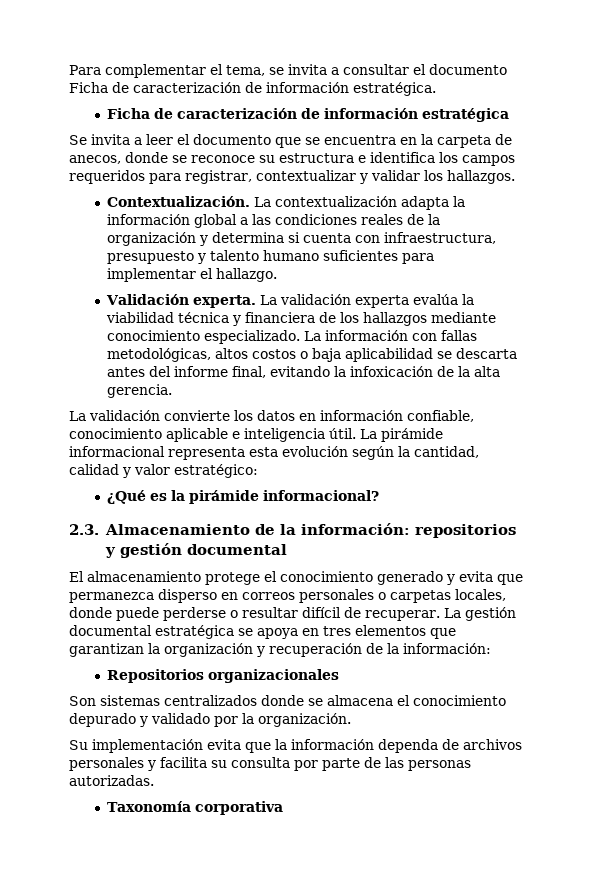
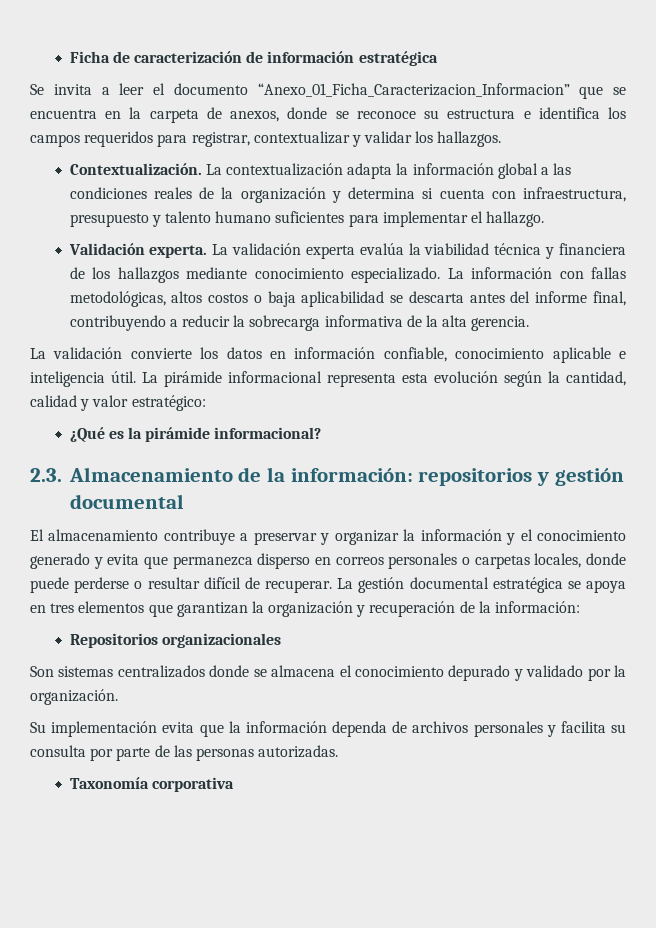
[69,64,507,78] [69,82,436,96] Para complementar el tema, se invita a consultar el documento Ficha de caracterización de información estratégica. // -> (69, 57) none
(271, 139) none -> [257,83,570,97] “Anexo_01_Ficha_Caracterizacion_Informacion”
[69,155,121,164] anecos, -> [230,111,280,122] anexos,
[270,366,434,377] evitando la infoxicación -> [69,315,403,331] contribuyendo a reducir la sobrecarga informativa
[205,572,260,585] protege -> [163,529,516,545] contribuye a preservar y organizar la información y

